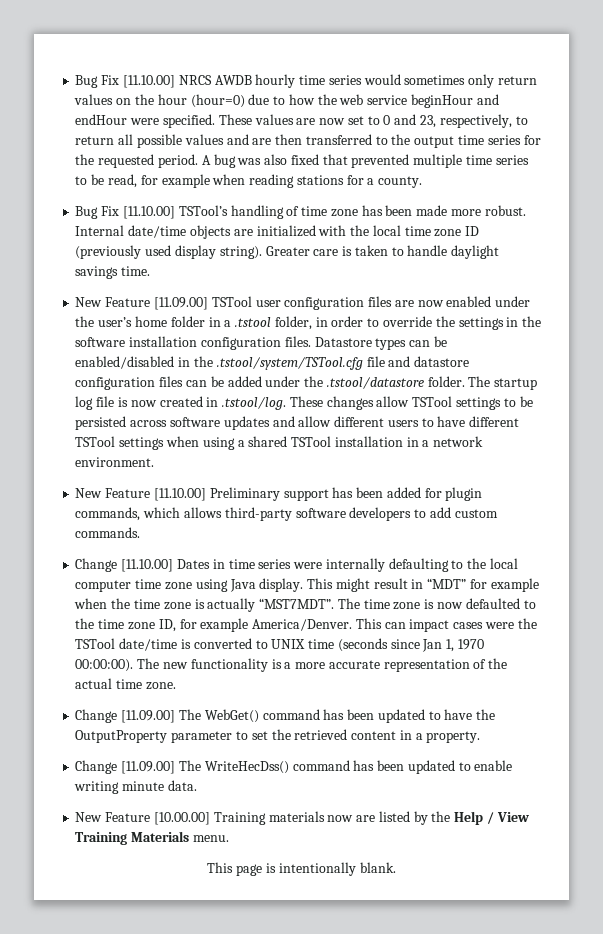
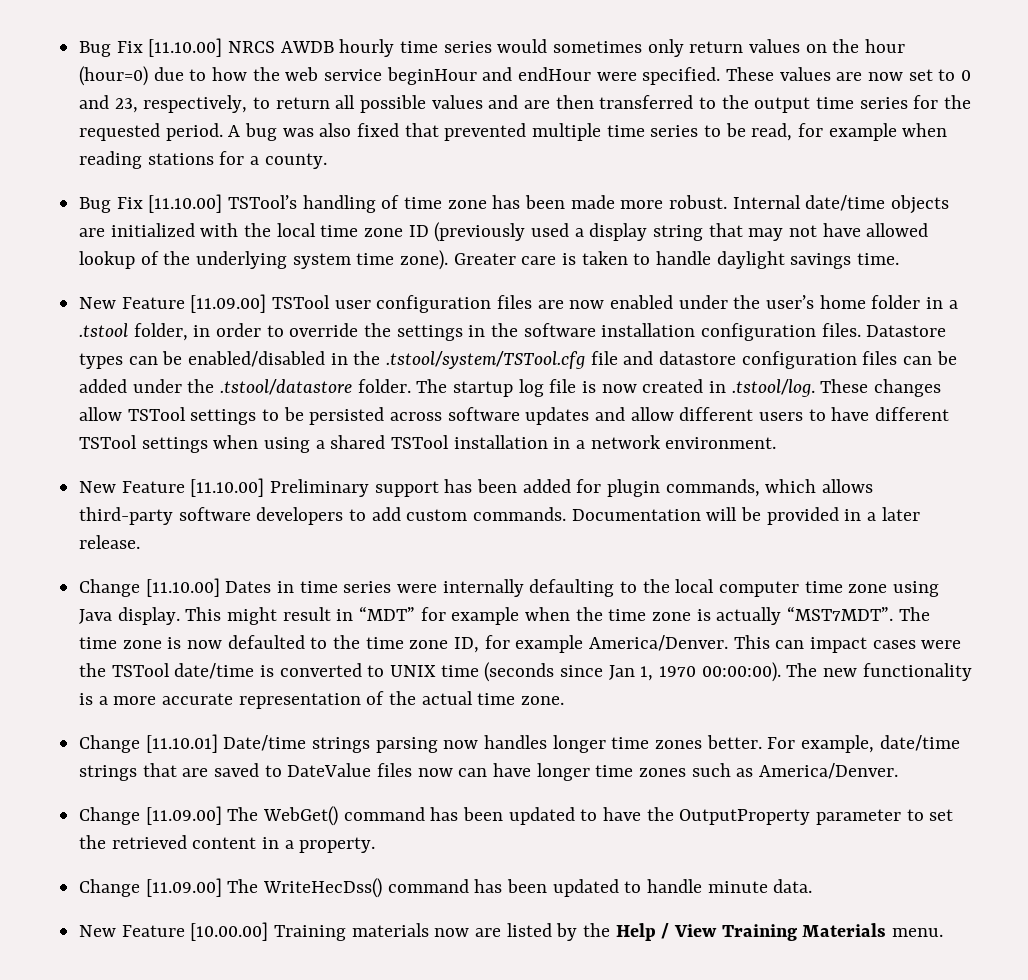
[174,245,262,259] display string). -> [574,223,929,241] [79,250,449,270] a display string that may not have allowed lookup of the underlying system time zone).
(141, 532) none -> [571,507,920,525] [79,535,141,549] Documentation will be provided in a later release.
(176, 686) none -> [79,734,960,753] [79,763,899,781] // Change [11.10.01] Date/time strings parsing now handles longer time zones better. For example, date/time strings that are saved to DateValue files now can have longer time zones such as America/Denver.
[474,760,513,771] [74,781,120,794] enable writing -> [647,879,703,893] handle
[207,862,396,876] // This page is intentionally blank. -> (944, 932) none

